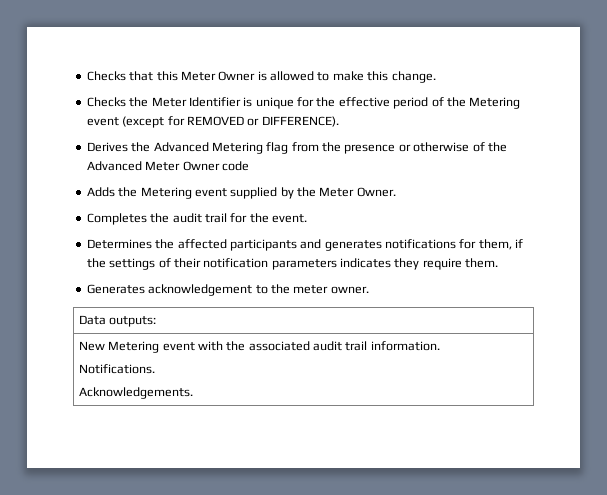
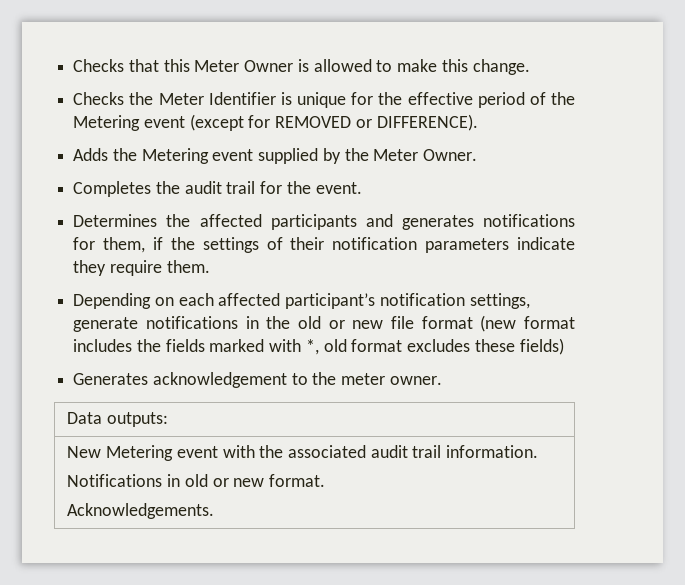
[86,142,507,154] [86,161,249,171] // Derives the Advanced Metering flag from the presence or otherwise of the Advanced Meter Owner code -> (478, 122) none
[340,258,391,268] indicates -> [517,237,575,250] indicate
(499, 263) none -> [73,293,530,309] [73,315,576,332] [73,338,564,355] // Depending on each affected participant’s notification settings, generate notifications in the old or new file format (new format includes the fields marked with *, old format excludes these fields)
[78,364,155,374] Notifications. -> [67,474,325,487] Notifications in old or new format.

